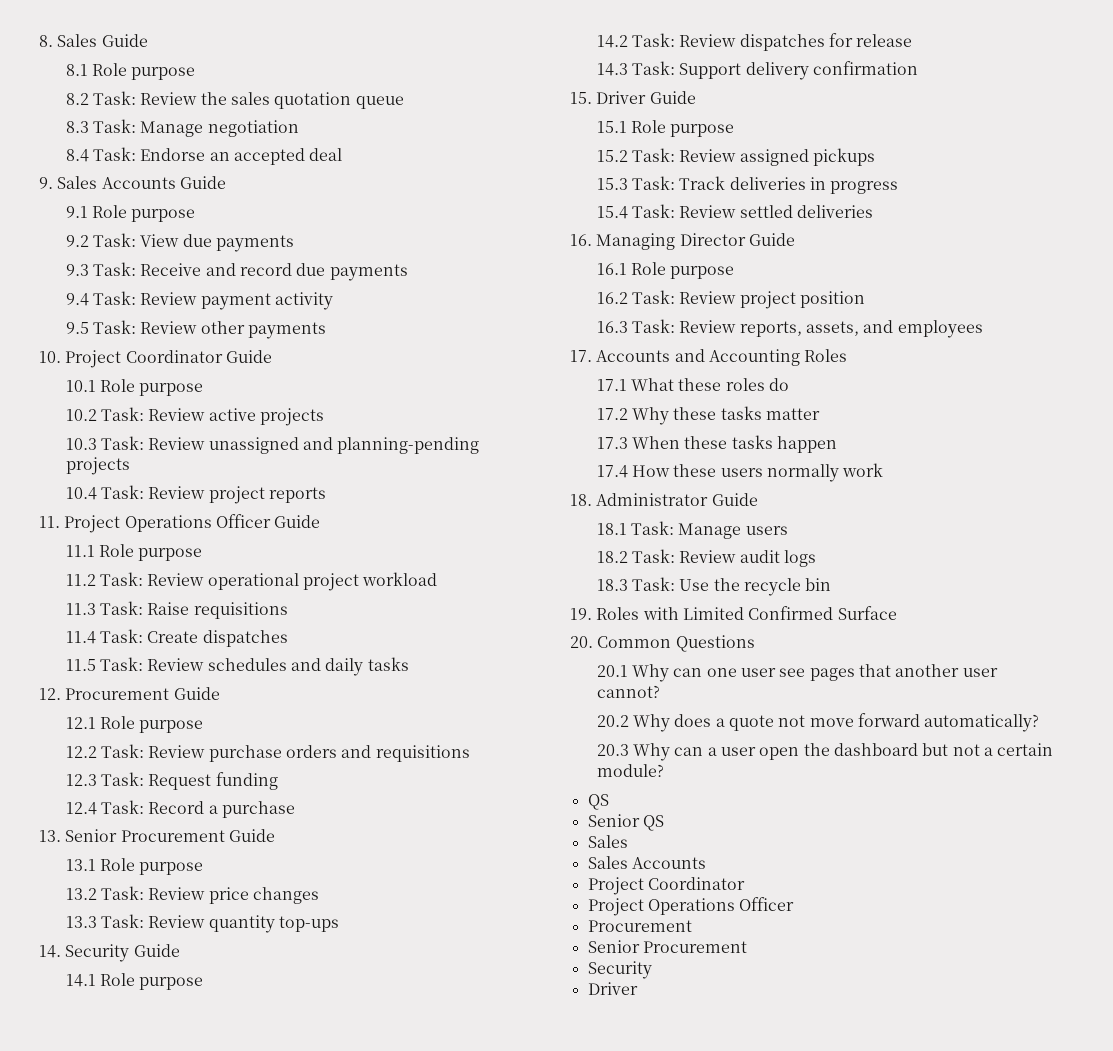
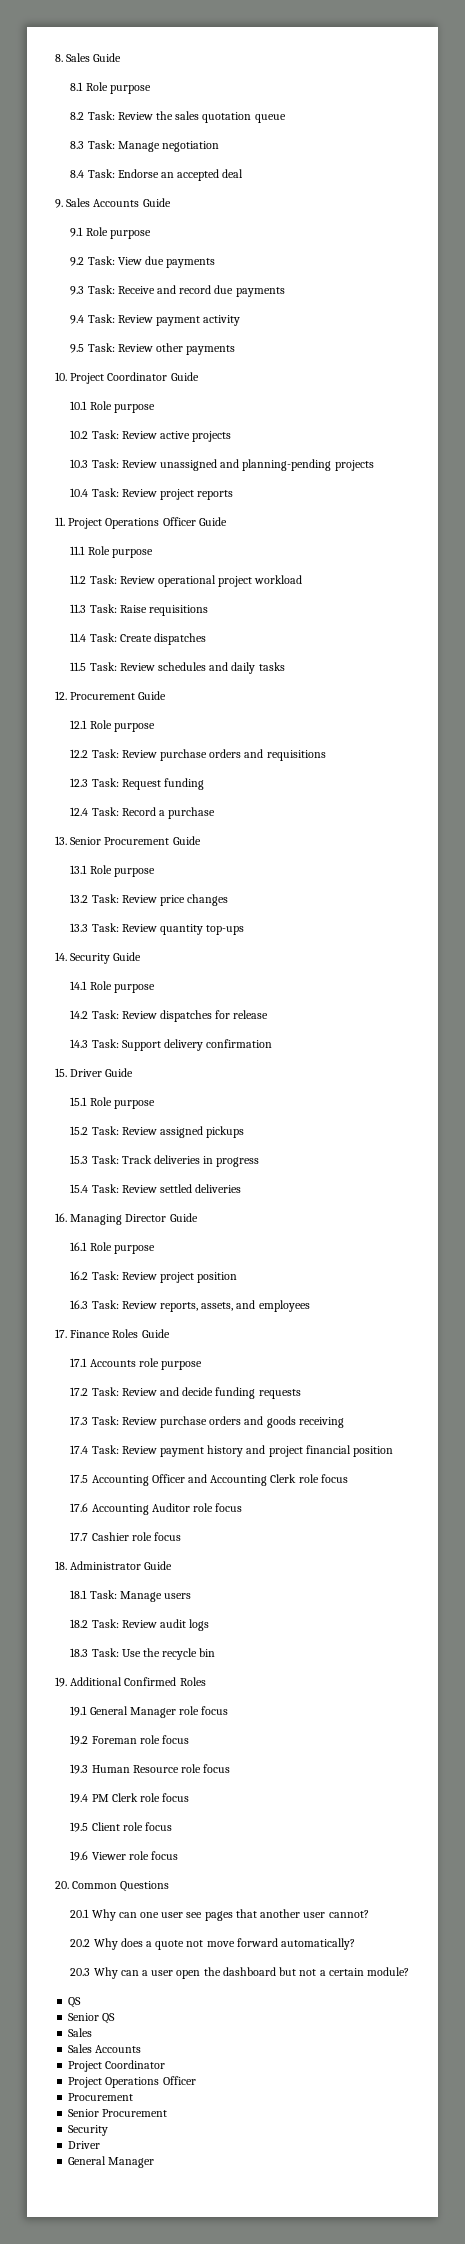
[596,349,848,366] [596,378,789,391] [596,406,820,425] [596,435,837,453] [596,463,884,482] Accounts and Accounting Roles // 17.1 What these roles do // 17.2 Why these tasks matter // 17.3 When these tasks happen // 17.4 How these users normally work -> [70,1329,170,1338] [70,1358,202,1370] [70,1387,301,1399] [70,1416,344,1428] [70,1445,394,1457] [70,1474,348,1486] [70,1503,243,1515] [70,1532,181,1541] Finance Roles Guide // 17.1 Accounts role purpose // 17.2 Task: Review and decide funding requests // 17.3 Task: Review purchase orders and goods receiving // 17.4 Task: Review payment history and project financial position // 17.5 Accounting Officer and Accounting Clerk role focus // 17.6 Accounting Auditor role focus // 17.7 Cashier role focus
[596,606,897,620] Roles with Limited Confirmed Surface -> [70,1677,206,1686] [70,1706,229,1718] [70,1735,189,1745] [70,1764,231,1774] [70,1793,190,1803] [70,1822,172,1832] [70,1851,178,1861] Additional Confirmed Roles // 19.1 General Manager role focus // 19.2 Foreman role focus // 19.3 Human Resource role focus // 19.4 PM Clerk role focus // 19.5 Client role focus // 19.6 Viewer role focus
(638, 988) none -> [68,2156,155,2168] // General Manager

